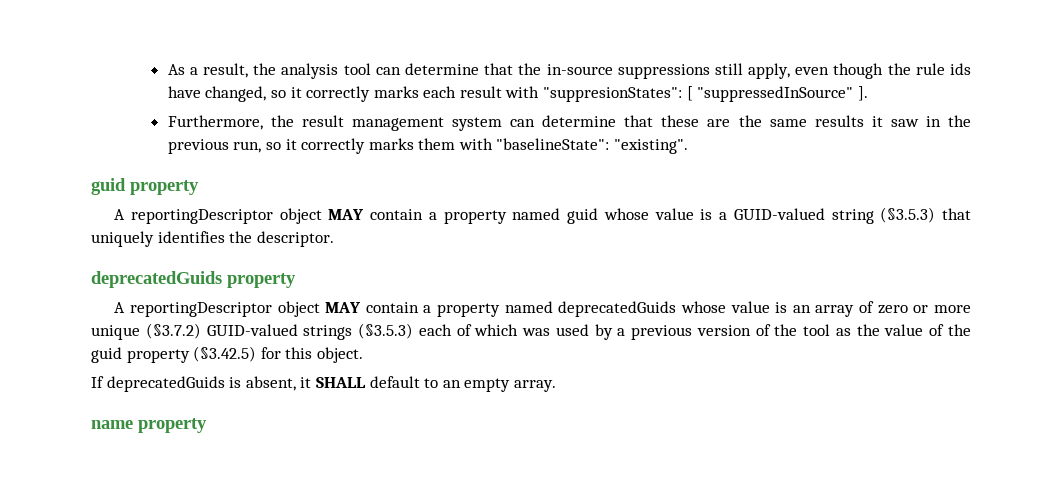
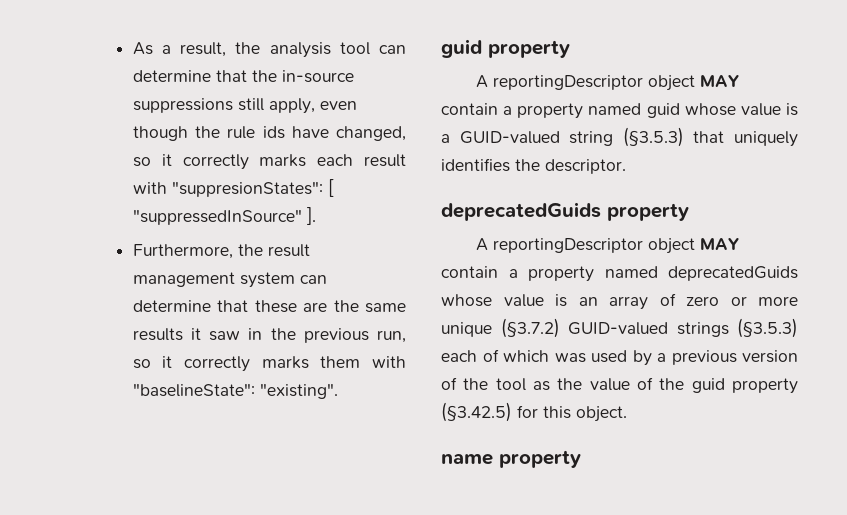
[91,376,556,392] // If deprecatedGuids is absent, it SHALL default to an empty array. -> (627, 414) none

